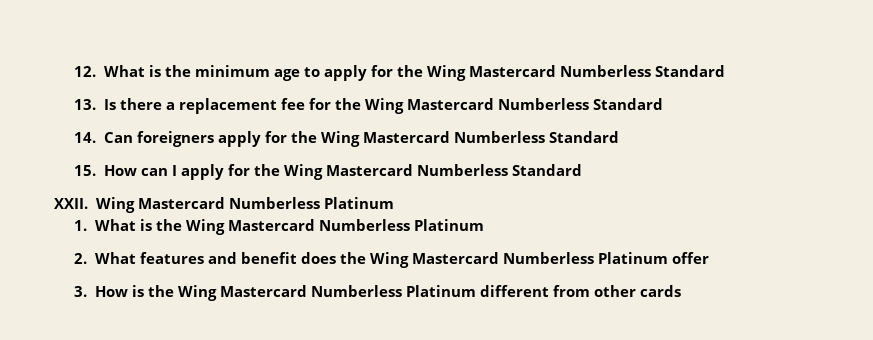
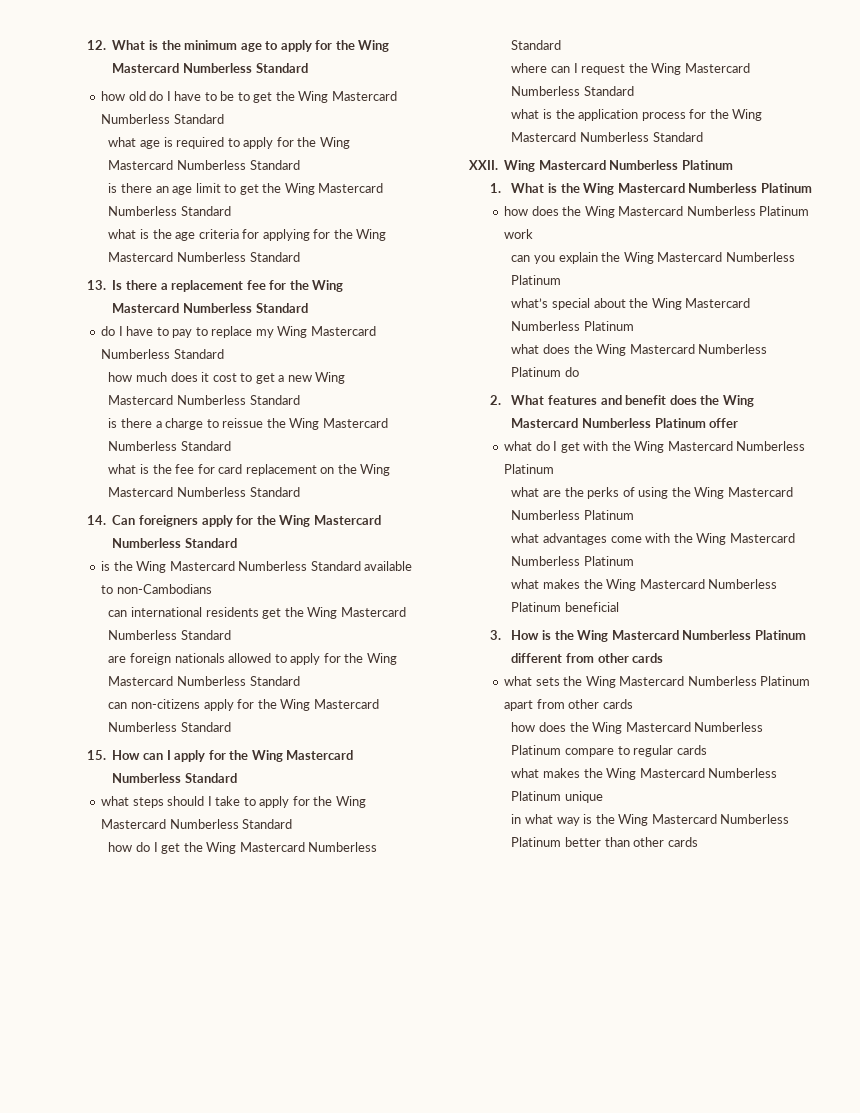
(726, 71) none -> [101,91,397,103] [101,114,224,124] [108,137,350,149] [108,160,300,170] [108,183,384,195] [108,206,231,216] [108,229,387,241] [108,252,300,262] // how old do I have to be to get the Wing Mastercard Numberless Standard // what age is required to apply for the Wing Mastercard Numberless Standard // is there an age limit to get the Wing Mastercard Numberless Standard // what is the age criteria for applying for the Wing Mastercard Numberless Standard
(664, 104) none -> [101,326,376,338] [101,349,224,359] [108,372,346,384] [108,395,300,405] [108,418,388,430] [108,441,231,451] [108,464,391,476] [108,487,300,497] // do I have to pay to replace my Wing Mastercard Numberless Standard // how much does it cost to get a new Wing Mastercard Numberless Standard // is there a charge to reissue the Wing Mastercard Numberless Standard // what is the fee for card replacement on the Wing Mastercard Numberless Standard
(619, 137) none -> [101,561,413,573] [101,584,212,594] [108,607,406,619] [108,630,231,640] [108,653,397,665] [108,676,300,686] [108,699,379,711] [108,722,231,732] // is the Wing Mastercard Numberless Standard available to non-Cambodians // can international residents get the Wing Mastercard Numberless Standard // are foreign nationals allowed to apply for the Wing Mastercard Numberless Standard // can non-citizens apply for the Wing Mastercard Numberless Standard
(582, 170) none -> [101,796,366,808] [101,819,293,829] [108,842,378,854] [511,40,562,50] [511,63,750,75] [511,86,634,96] [511,109,763,121] [511,132,703,142] // what steps should I take to apply for the Wing Mastercard Numberless Standard // how do I get the Wing Mastercard Numberless Standard // where can I request the Wing Mastercard Numberless Standard // what is the application process for the Wing Mastercard Numberless Standard
(484, 225) none -> [504,206,810,218] [504,229,534,239] [511,252,795,264] [511,275,562,285] [511,298,751,310] [511,321,634,331] [511,344,768,356] [511,367,579,377] // how does the Wing Mastercard Numberless Platinum work // can you explain the Wing Mastercard Numberless Platinum // what’s special about the Wing Mastercard Numberless Platinum // what does the Wing Mastercard Numberless Platinum do
(710, 258) none -> [504,441,806,453] [504,464,555,474] [511,487,793,499] [511,510,634,520] [511,533,795,545] [511,556,634,566] [511,579,778,591] [511,602,619,612] // what do I get with the Wing Mastercard Numberless Platinum // what are the perks of using the Wing Mastercard Numberless Platinum // what advantages come with the Wing Mastercard Numberless Platinum // what makes the Wing Mastercard Numberless Platinum beneficial
(682, 291) none -> [504,676,811,688] [504,699,633,711] [511,722,764,734] [511,745,707,757] [511,768,778,780] [511,791,603,803] [511,814,790,826] [511,837,698,847] // what sets the Wing Mastercard Numberless Platinum apart from other cards // how does the Wing Mastercard Numberless Platinum compare to regular cards // what makes the Wing Mastercard Numberless Platinum unique // in what way is the Wing Mastercard Numberless Platinum better than other cards

